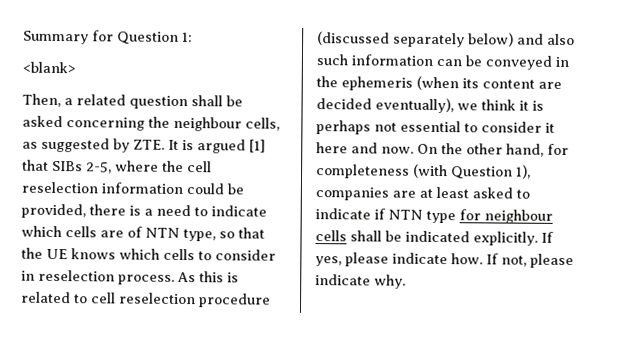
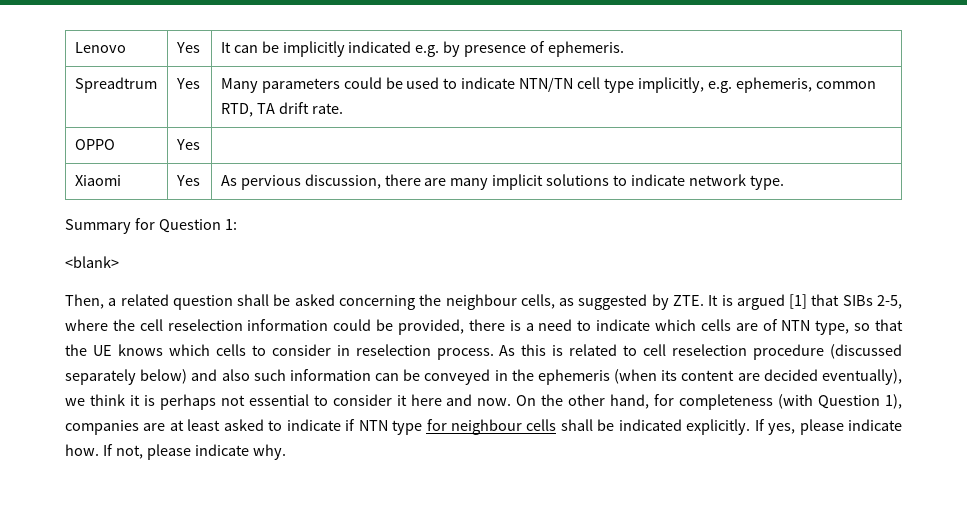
(23, 37) none -> [74,42,126,53] [175,42,200,53] [220,41,625,57] [74,77,157,93] [175,78,200,89] [220,77,876,93] [220,102,343,117] [74,139,115,150] [175,139,200,150] [74,175,121,186] [175,175,200,186] [220,174,784,190] Lenovo | Yes | It can be implicitly indicated e.g. by presence of ephemeris. // Spreadtrum | Yes | Many parameters could be used to indicate NTN/TN cell type implicitly, e.g. ephemeris, common RTD, TA drift rate. // OPPO | Yes | // Xiaomi | Yes | As pervious discussion, there are many implicit solutions to indicate network type. //

